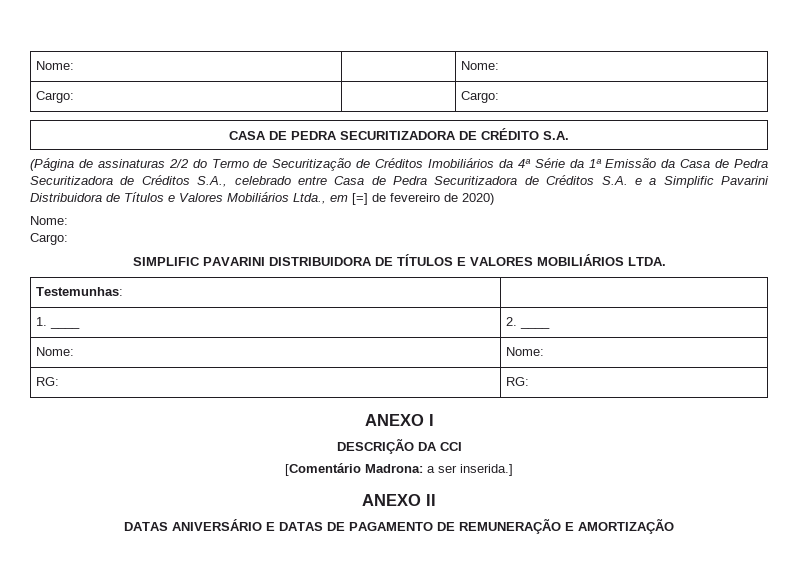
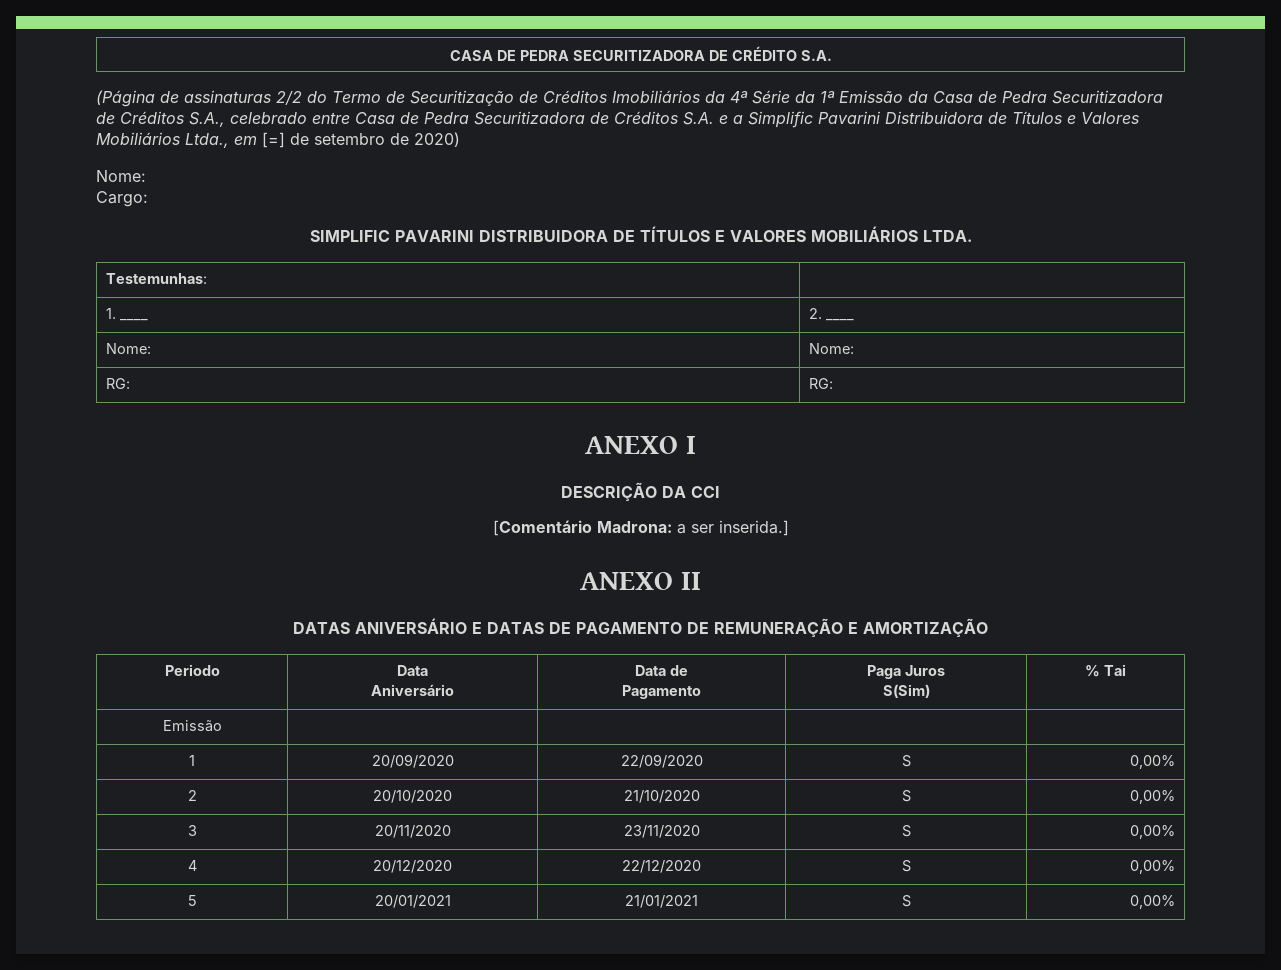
[36,61,75,70] [461,61,500,70] [36,91,75,103] [461,91,500,103] Nome: | | Nome: // Cargo: | | Cargo: // -> (449, 55) none
[390,193,440,202] fevereiro -> [314,133,385,145] setembro
(674, 526) none -> [164,664,220,676] [396,665,428,676] [370,684,454,696] [635,665,688,676] [622,685,701,699] [867,665,945,679] [882,684,930,698] [1085,664,1126,677] [162,720,222,732] [189,755,195,766] [371,754,454,768] [620,754,703,768] [901,755,911,767] [1130,755,1176,769] [187,790,197,801] [372,790,452,803] [623,790,700,803] [901,790,911,802] [1130,790,1176,804] [187,825,197,836] [374,825,451,838] [623,825,700,838] [901,825,911,837] [1130,825,1176,839] [187,860,197,871] [372,860,452,873] [622,860,701,873] [901,860,911,872] [1130,860,1176,874] [187,895,197,906] [374,895,451,908] [625,895,698,908] [901,895,911,907] [1130,895,1176,909] // Periodo | Data // Aniversário | Data de // Pagamento | Paga Juros // S(Sim) | % Tai // Emissão | | | | // 1 | 20/09/2020 | 22/09/2020 | S | 0,00% // 2 | 20/10/2020 | 21/10/2020 | S | 0,00% // 3 | 20/11/2020 | 23/11/2020 | S | 0,00% // 4 | 20/12/2020 | 22/12/2020 | S | 0,00% // 5 | 20/01/2021 | 21/01/2021 | S | 0,00%

